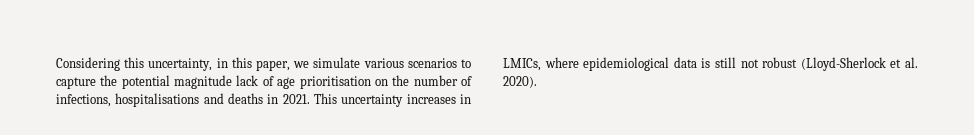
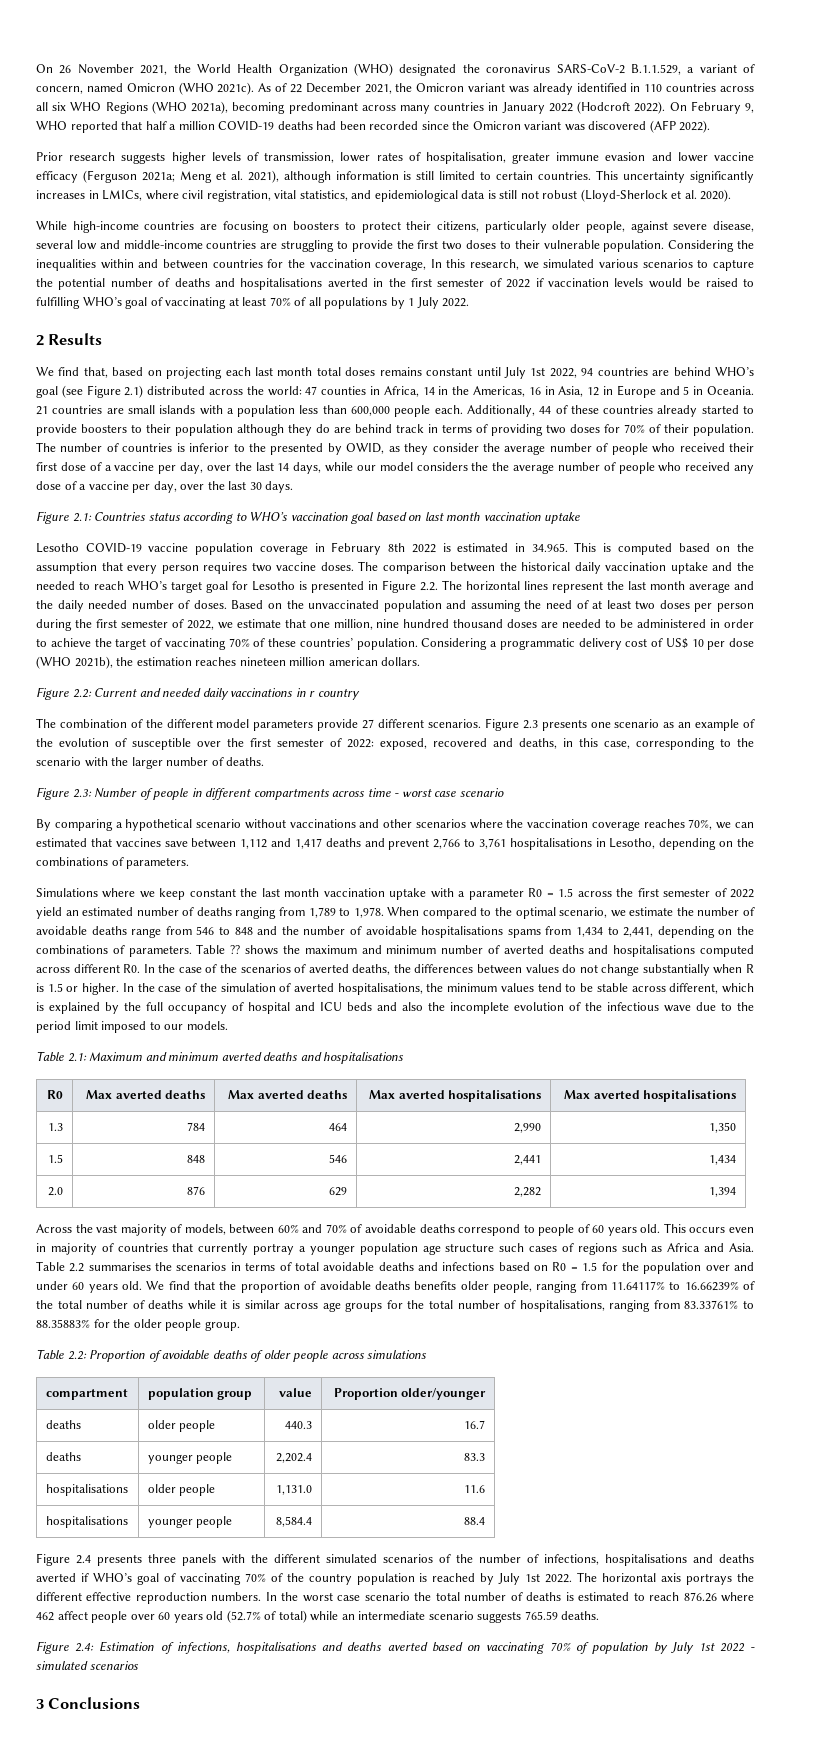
[56,57,471,71] [56,75,473,89] [56,93,310,107] Considering this uncertainty, in this paper, we simulate various scenarios to capture the potential magnitude lack of age prioritisation on the number of infections, hospitalisations and deaths in 2021. -> [36,63,755,76] [36,82,755,95] [36,101,754,114] [36,120,711,133] [36,152,754,164] [36,170,592,183] On 26 November 2021, the World Health Organization (WHO) designated the coronavirus SARS-CoV-2 B.1.1.529, a variant of concern, named Omicron (WHO 2021c). As of 22 December 2021, the Omicron variant was already identified in 110 countries across all six WHO Regions (WHO 2021a), becoming predominant across many countries in January 2022 (Hodcroft 2022). On February 9, WHO reported that half a million COVID-19 deaths had been recorded since the Omicron variant was discovered (AFP 2022). // Prior research suggests higher levels of transmission, lower rates of hospitalisation, greater immune evasion and lower vaccine efficacy (Ferguson 2021a; Meng et al. 2021), although information is still limited to certain countries.
(404, 100) none -> [690,171,755,183] significantly
(579, 62) none -> [182,190,372,202] civil registration, vital statistics, and
(537, 82) none -> [36,221,754,233] [36,240,754,252] [36,259,754,271] [36,278,754,290] [36,297,470,309] [36,333,103,346] [36,367,755,379] [36,385,754,398] [36,405,754,417] [36,424,754,436] [36,442,755,455] [36,462,755,474] [36,481,294,493] [36,511,581,524] [36,542,754,555] [36,561,754,574] [36,580,754,593] [36,600,754,612] [36,619,755,631] [36,638,754,650] [36,656,421,669] [36,687,360,700] [36,718,756,731] [36,738,754,750] [36,757,265,769] [36,787,504,800] [36,819,754,831] [36,838,755,850] [36,857,190,869] [36,888,755,900] [36,907,755,919] [36,926,755,938] [36,944,754,957] [36,964,754,976] [36,983,755,995] [36,1002,754,1014] [36,1021,228,1033] [36,1051,405,1064] [47,1090,64,1099] [86,1090,206,1099] [228,1090,348,1099] [369,1090,542,1102] [564,1090,737,1102] [48,1123,64,1131] [187,1122,206,1131] [329,1123,348,1131] [514,1123,542,1133] [709,1122,737,1133] [48,1154,64,1163] [187,1155,206,1163] [329,1154,348,1163] [514,1155,542,1165] [709,1155,737,1165] [48,1187,64,1196] [187,1186,206,1195] [329,1187,348,1196] [514,1187,542,1197] [709,1187,737,1197] [36,1223,754,1236] [36,1243,755,1255] [36,1261,755,1274] [36,1281,756,1293] [36,1300,754,1312] [36,1319,240,1331] [36,1349,428,1362] [45,1389,128,1400] [147,1388,253,1400] [279,1388,313,1397] [333,1388,487,1400] [45,1420,81,1429] [147,1420,216,1432] [285,1421,313,1429] [464,1420,486,1429] [45,1452,81,1461] [147,1452,233,1464] [276,1453,313,1463] [464,1453,486,1461] [45,1484,128,1496] [147,1484,216,1496] [276,1485,313,1495] [464,1485,486,1493] [45,1516,128,1528] [147,1516,233,1528] [276,1516,313,1527] [464,1517,486,1525] [36,1553,754,1566] [36,1572,755,1585] [36,1592,755,1604] [36,1610,600,1623] [36,1641,756,1654] [36,1661,139,1670] [36,1697,141,1709] // While high-income countries are focusing on boosters to protect their citizens, particularly older people, against severe disease, several low and middle-income countries are struggling to provide the first two doses to their vulnerable population. Considering the inequalities within and between countries for the vaccination coverage, In this research, we simulated various scenarios to capture the potential number of deaths and hospitalisations averted in the first semester of 2022 if vaccination levels would be raised to fulfilling WHO’s goal of vaccinating at least 70% of all populations by 1 July 2022. // 2 Results // We find that, based on projecting each last month total doses remains constant until July 1st 2022, 94 countries are behind WHO’s goal (see Figure 2.1) distributed across the world: 47 counties in Africa, 14 in the Americas, 16 in Asia, 12 in Europe and 5 in Oceania. 21 countries are small islands with a population less than 600,000 people each. Additionally, 44 of these countries already started to provide boosters to their population although they do are behind track in terms of providing two doses for 70% of their population. The number of countries is inferior to the presented by OWID, as they consider the average number of people who received their first dose of a vaccine per day, over the last 14 days, while our model considers the the average number of people who received any dose of a vaccine per day, over the last 30 days. // Figure 2.1: Countries status according to WHO’s vaccination goal based on last month vaccination uptake // Lesotho COVID-19 vaccine population coverage in February 8th 2022 is estimated in 34.965. This is computed based on the assumption that every person requires two vaccine doses. The comparison between the historical daily vaccination uptake and the needed to reach WHO’s target goal for Lesotho is presented in Figure 2.2. The horizontal lines represent the last month average and the daily needed number of doses. Based on the unvaccinated population and assuming the need of at least two doses per person during the first semester of 2022, we estimate that one million, nine hundred thousand doses are needed to be administered in order to achieve the target of vaccinating 70% of these countries’ population. Considering a programmatic delivery cost of US$ 10 per dose (WHO 2021b), the estimation reaches nineteen million american dollars. // Figure 2.2: Current and needed daily vaccinations in r country // The combination of the different model parameters provide 27 different scenarios. Figure 2.3 presents one scenario as an example of the evolution of susceptible over the first semester of 2022: exposed, recovered and deaths, in this case, corresponding to the scenario with the larger number of deaths. // Figure 2.3: Number of people in different compartments across time - worst case scenario // By comparing a hypothetical scenario without vaccinations and other scenarios where the vaccination coverage reaches 70%, we can estimated that vaccines save between 1,112 and 1,417 deaths and prevent 2,766 to 3,761 hospitalisations in Lesotho, depending on the combinations of parameters. // Simulations where we keep constant the last month vaccination uptake with a parameter R0 = 1.5 across the first semester of 2022 yield an estimated number of deaths ranging from 1,789 to 1,978. When compared to the optimal scenario, we estimate the number of avoidable deaths range from 546 to 848 and the number of avoidable hospitalisations spams from 1,434 to 2,441, depending on the combinations of parameters. Table ?? shows the maximum and minimum number of averted deaths and hospitalisations computed across different R0. In the case of the scenarios of averted deaths, the differences between values do not change substantially when R is 1.5 or higher. In the case of the simulation of averted hospitalisations, the minimum values tend to be stable across different, which is explained by the full occupancy of hospital and ICU beds and also the incomplete evolution of the infectious wave due to the period limit imposed to our models. // Table 2.1: Maximum and minimum averted deaths and hospitalisations // R0 | Max averted deaths | Max averted deaths | Max averted hospitalisations | Max averted hospitalisations // 1.3 | 784 | 464 | 2,990 | 1,350 // 1.5 | 848 | 546 | 2,441 | 1,434 // 2.0 | 876 | 629 | 2,282 | 1,394 // Across the vast majority of models, between 60% and 70% of avoidable deaths correspond to people of 60 years old. This occurs even in majority of countries that currently portray a younger population age structure such cases of regions such as Africa and Asia. Table 2.2 summarises the scenarios in terms of total avoidable deaths and infections based on R0 = 1.5 for the population over and under 60 years old. We find that the proportion of avoidable deaths benefits older people, ranging from 11.64117% to 16.66239% of the total number of deaths while it is similar across age groups for the total number of hospitalisations, ranging from 83.33761% to 88.35883% for the older people group. // Table 2.2: Proportion of avoidable deaths of older people across simulations // compartment | population group | value | Proportion older/younger // deaths | older people | 440.3 | 16.7 // deaths | younger people | 2,202.4 | 83.3 // hospitalisations | older people | 1,131.0 | 11.6 // hospitalisations | younger people | 8,584.4 | 88.4 // Figure 2.4 presents three panels with the different simulated scenarios of the number of infections, hospitalisations and deaths averted if WHO’s goal of vaccinating 70% of the country population is reached by July 1st 2022. The horizontal axis portrays the different effective reproduction numbers. In the worst case scenario the total number of deaths is estimated to reach 876.26 where 462 affect people over 60 years old (52.7% of total) while an intermediate scenario suggests 765.59 deaths. // Figure 2.4: Estimation of infections, hospitalisations and deaths averted based on vaccinating 70% of population by July 1st 2022 - simulated scenarios // 3 Conclusions

